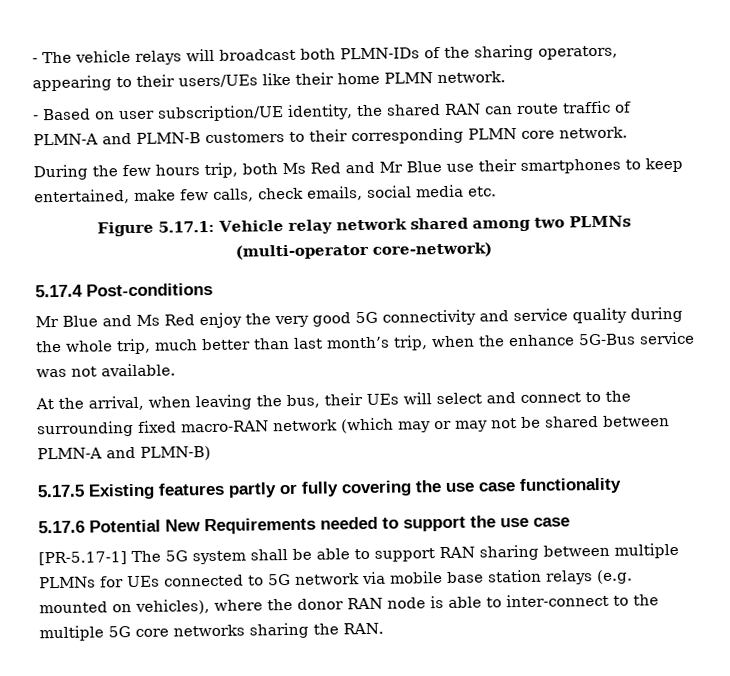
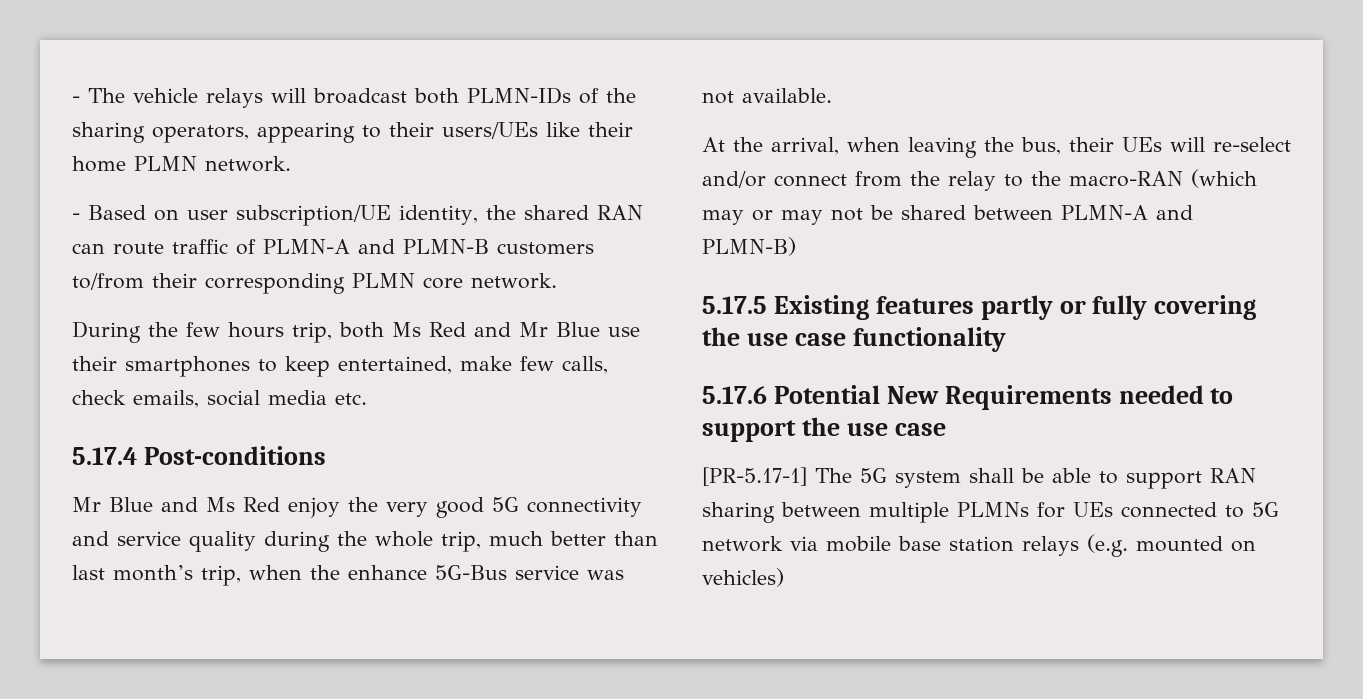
[289,131,305,142] to -> [72,273,144,290] to/from
[96,215,631,237] [235,242,492,260] // Figure 5.17.1: Vehicle relay network shared among two PLMNs (multi-operator core-network) -> (367, 399) none
[436,390,631,405] [37,419,338,438] select and connect to the surrounding fixed macro-RAN network -> [1213,137,1291,152] [702,171,1183,191] re-select and/or connect from the relay to the macro-RAN
[135,593,659,615] [39,622,384,642] vehicles), where the donor RAN node is able to inter-connect to the multiple 5G core networks sharing the RAN. -> [702,568,784,587] vehicles)

